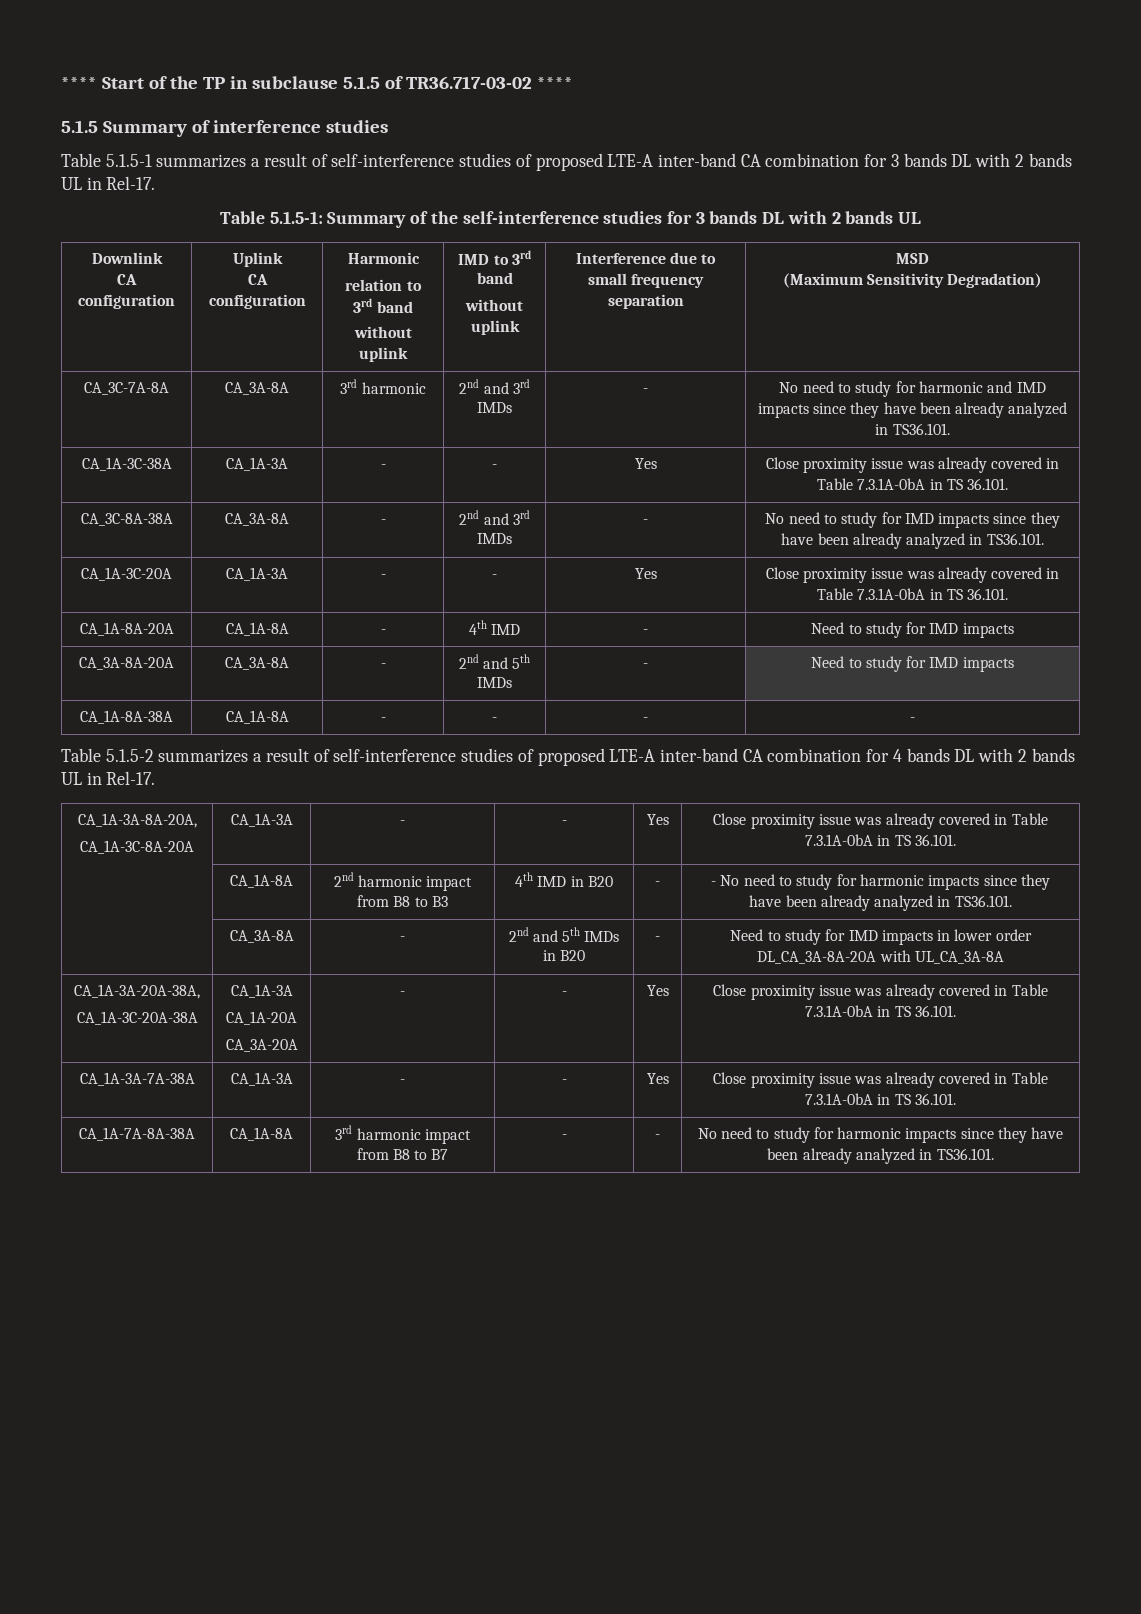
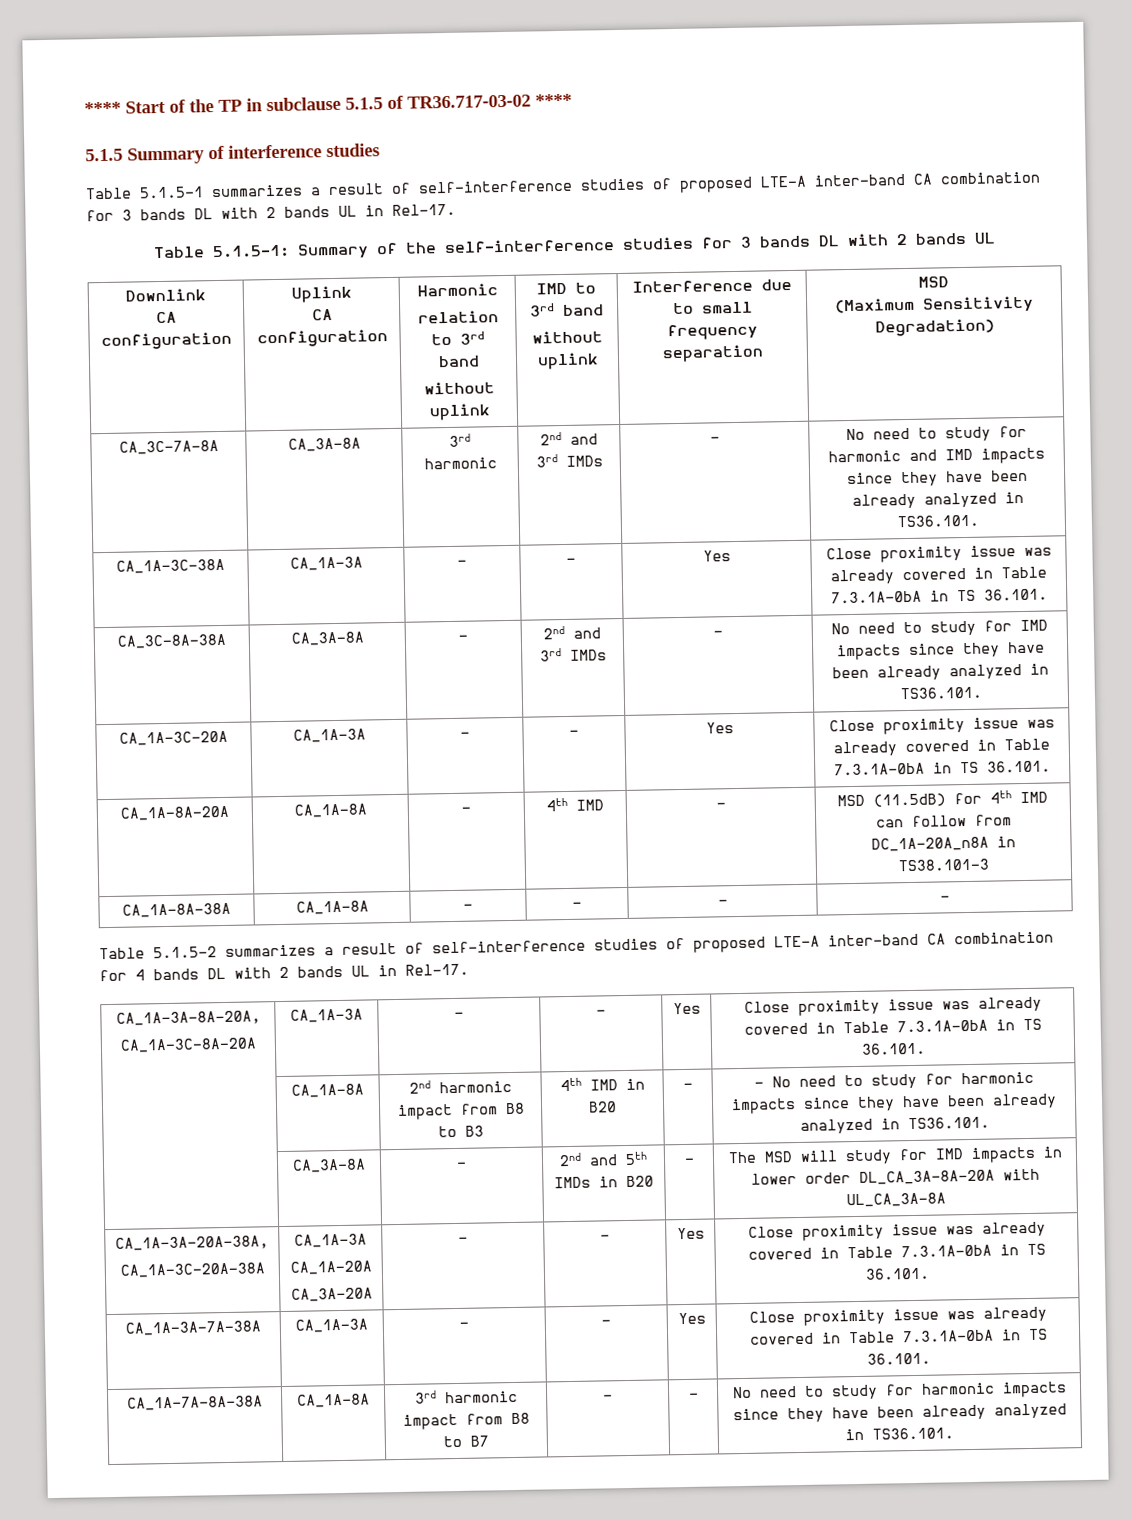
[811,622,1014,638] [79,657,174,670] [225,657,289,670] [380,663,386,668] [458,654,531,669] [477,677,512,688] [643,663,648,668] [811,656,1014,672] Need to study for IMD impacts // CA_3A-8A-20A | CA_3A-8A | - | 2nd and 5th IMDs | - | Need to study for IMD impacts -> [837,790,1048,808] [875,814,1012,828] [871,836,1016,852] [898,858,989,872] MSD (11.5dB) for 4th IMD can follow from DC_1A-20A_n8A in TS38.101-3
[730,929,781,941] Need to -> [727,1150,838,1164] The MSD will

